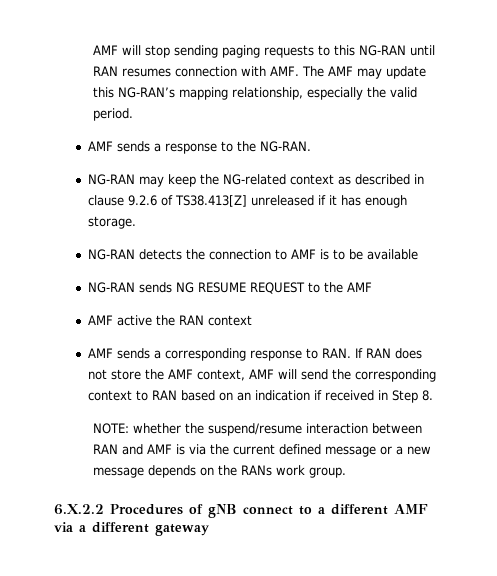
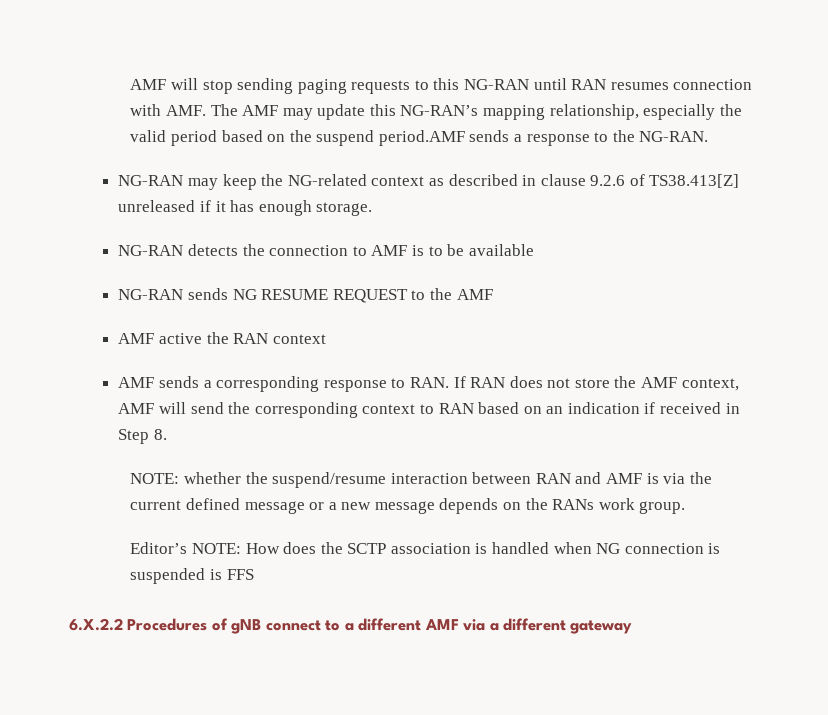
[93,108,134,121] [87,141,113,151] period. // AMF -> [170,130,465,146] period based on the suspend period.AMF
(347, 472) none -> [130,542,721,554] [130,568,254,584] // Editor’s NOTE: How does the SCTP association is handled when NG connection is suspended is FFS

